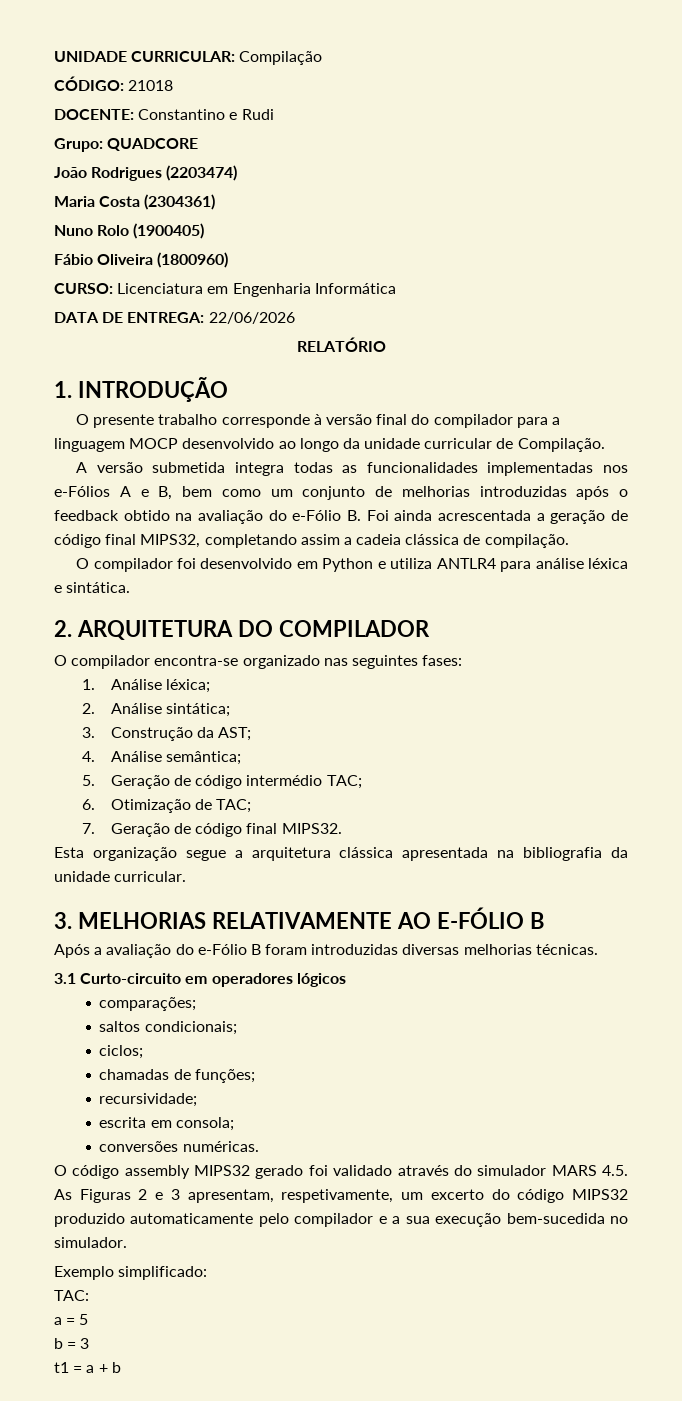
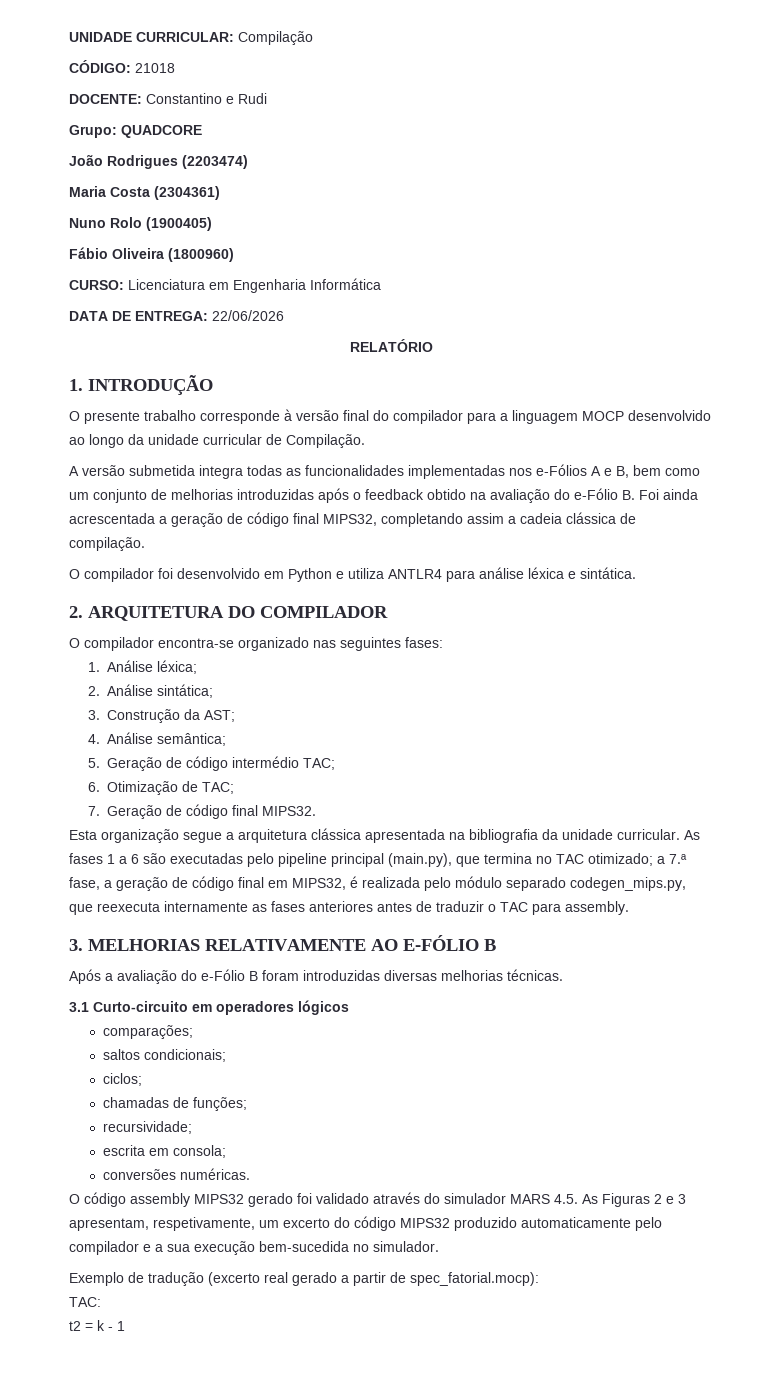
(187, 876) none -> [684,830,700,840] [69,853,687,867] [69,876,686,891] [69,901,629,915] As fases 1 a 6 são executadas pelo pipeline principal (main.py), que termina no TAC otimizado; a 7.ª fase, a geração de código final em MIPS32, é realizada pelo módulo separado codegen_mips.py, que reexecuta internamente as fases anteriores antes de traduzir o TAC para assembly.
[118,1266,208,1280] [54,1290,89,1301] [54,1314,89,1325] [54,1338,90,1349] [54,1362,121,1373] simplificado: // TAC: // a = 5 // b = 3 // t1 = a + b -> [128,1272,539,1286] [69,1297,101,1307] [69,1320,125,1331] de tradução (excerto real gerado a partir de spec_fatorial.mocp): // TAC: // t2 = k - 1

